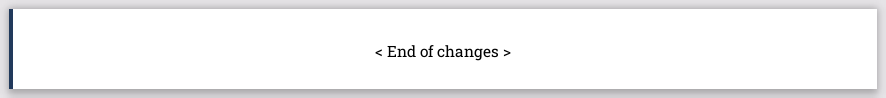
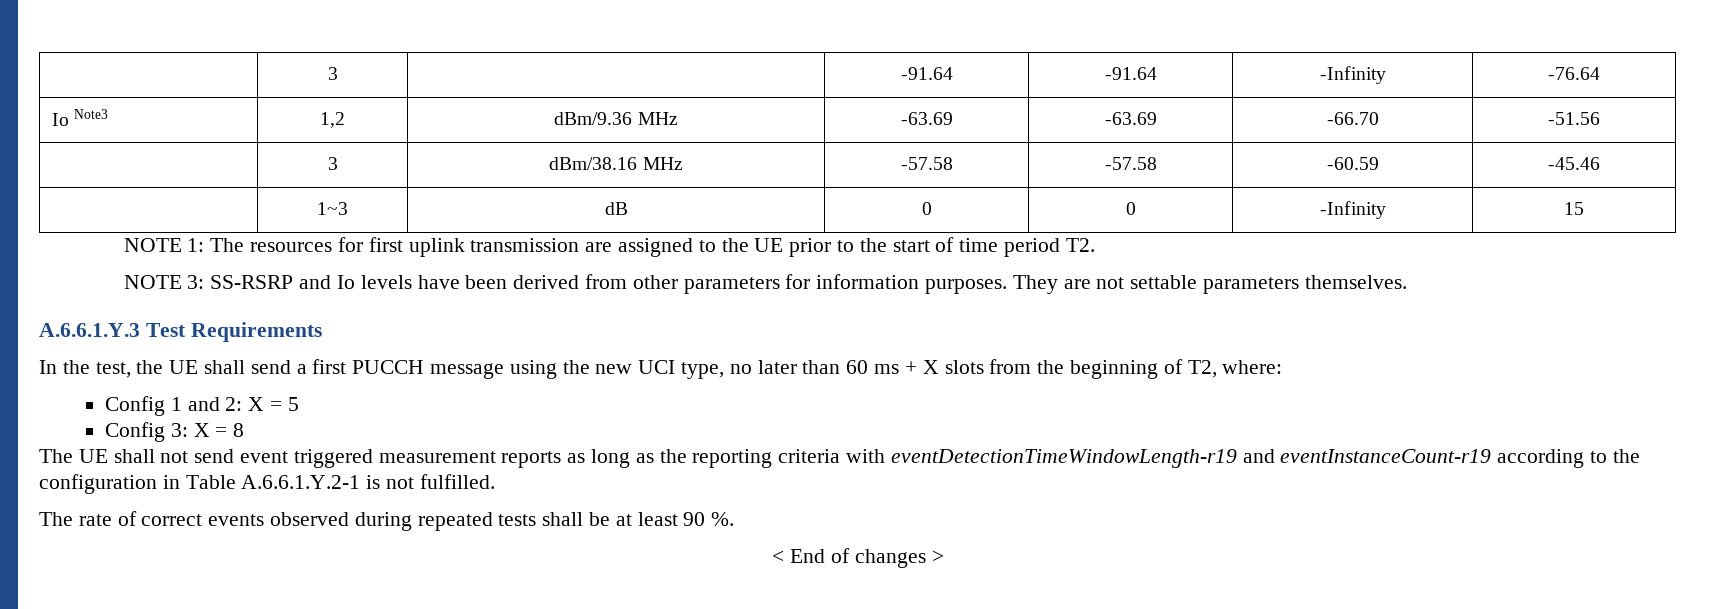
(374, 53) none -> [327,67,338,80] [900,67,953,80] [1104,67,1157,80] [1319,66,1386,84] [1548,67,1600,80] [51,109,109,126] [320,112,345,128] [554,112,678,125] [900,112,953,125] [1104,112,1157,125] [1326,112,1379,125] [1548,112,1600,125] [327,157,338,170] [549,157,683,170] [900,157,953,170] [1104,157,1157,170] [1326,157,1379,170] [1548,157,1600,170] [317,202,348,215] [604,202,628,215] [921,202,932,215] [1125,202,1136,215] [1319,201,1386,219] [1564,202,1584,215] [123,237,1095,257] [123,274,1407,294] [39,322,322,342] [39,359,1283,379] [104,396,299,416] [104,422,245,442] [39,449,1640,468] [39,474,495,494] [39,511,735,531] | 3 | | -91.64 | -91.64 | -Infinity | -76.64 // Io Note3 | 1,2 | dBm/9.36 MHz | -63.69 | -63.69 | -66.70 | -51.56 // | 3 | dBm/38.16 MHz | -57.58 | -57.58 | -60.59 | -45.46 // | 1~3 | dB | 0 | 0 | -Infinity | 15 // NOTE 1: The resources for first uplink transmission are assigned to the UE prior to the start of time period T2. // NOTE 3: SS-RSRP and Io levels have been derived from other parameters for information purposes. They are not settable parameters themselves. // A.6.6.1.Y.3 Test Requirements // In the test, the UE shall send a first PUCCH message using the new UCI type, no later than 60 ms + X slots from the beginning of T2, where: // Config 1 and 2: X = 5 // Config 3: X = 8 // The UE shall not send event triggered measurement reports as long as the reporting criteria with eventDetectionTimeWindowLength-r19 and eventInstanceCount-r19 according to the configuration in Table A.6.6.1.Y.2-1 is not fulfilled. // The rate of correct events observed during repeated tests shall be at least 90 %. //

